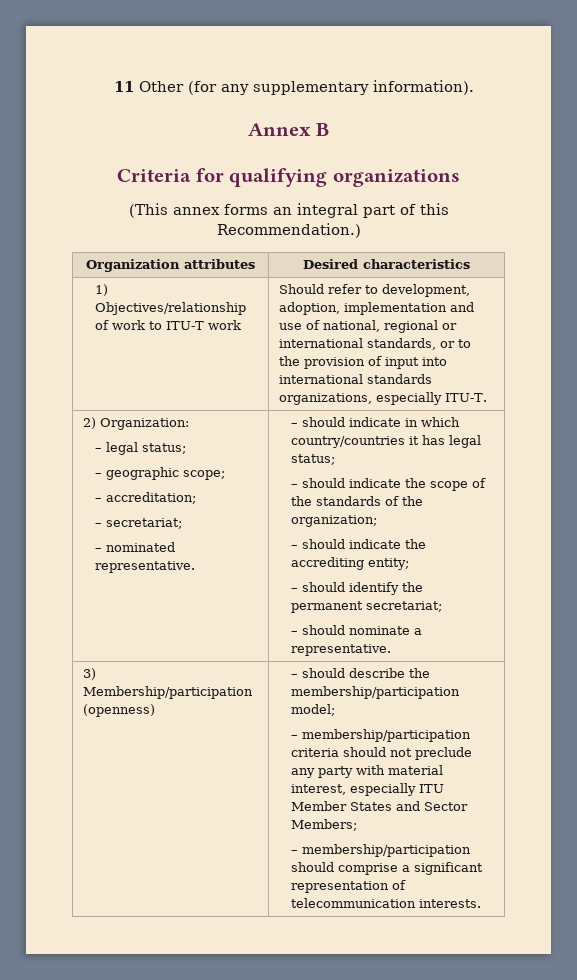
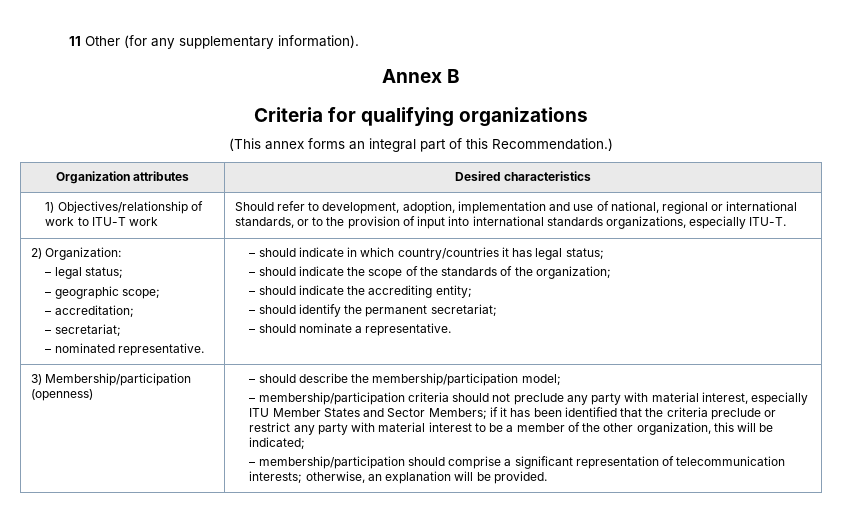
(358, 825) none -> [489,407,777,420] [249,422,774,435] [249,437,306,449] if it has been identified that the criteria preclude or restrict any party with material interest to be a member of the other organization, this will be indicated;
[419,899,482,908] interests. -> [249,471,547,484] interests; otherwise, an explanation will be provided.

